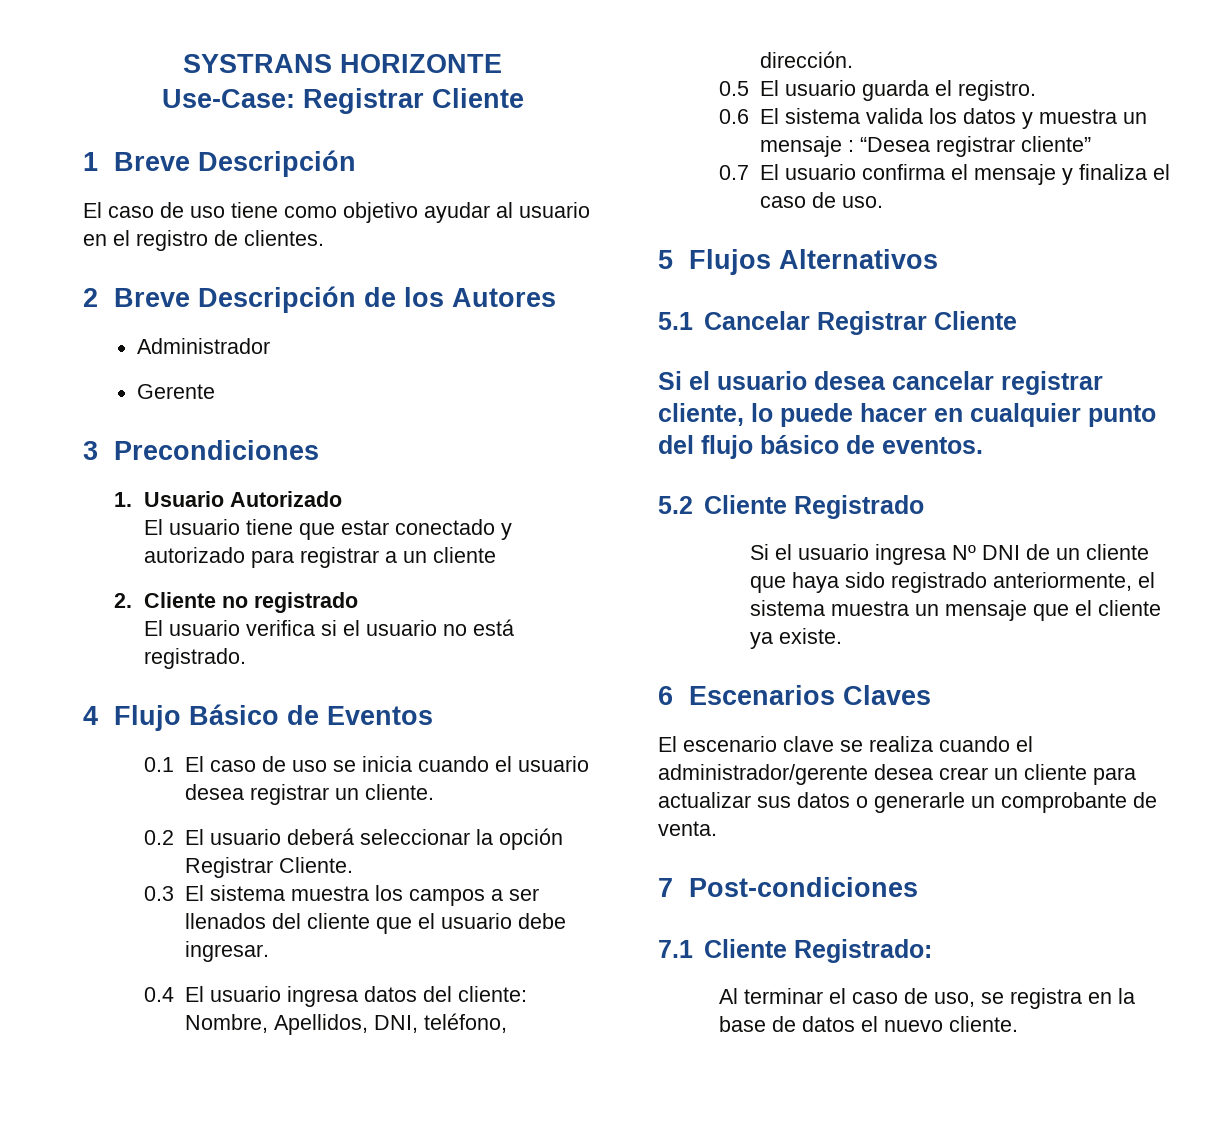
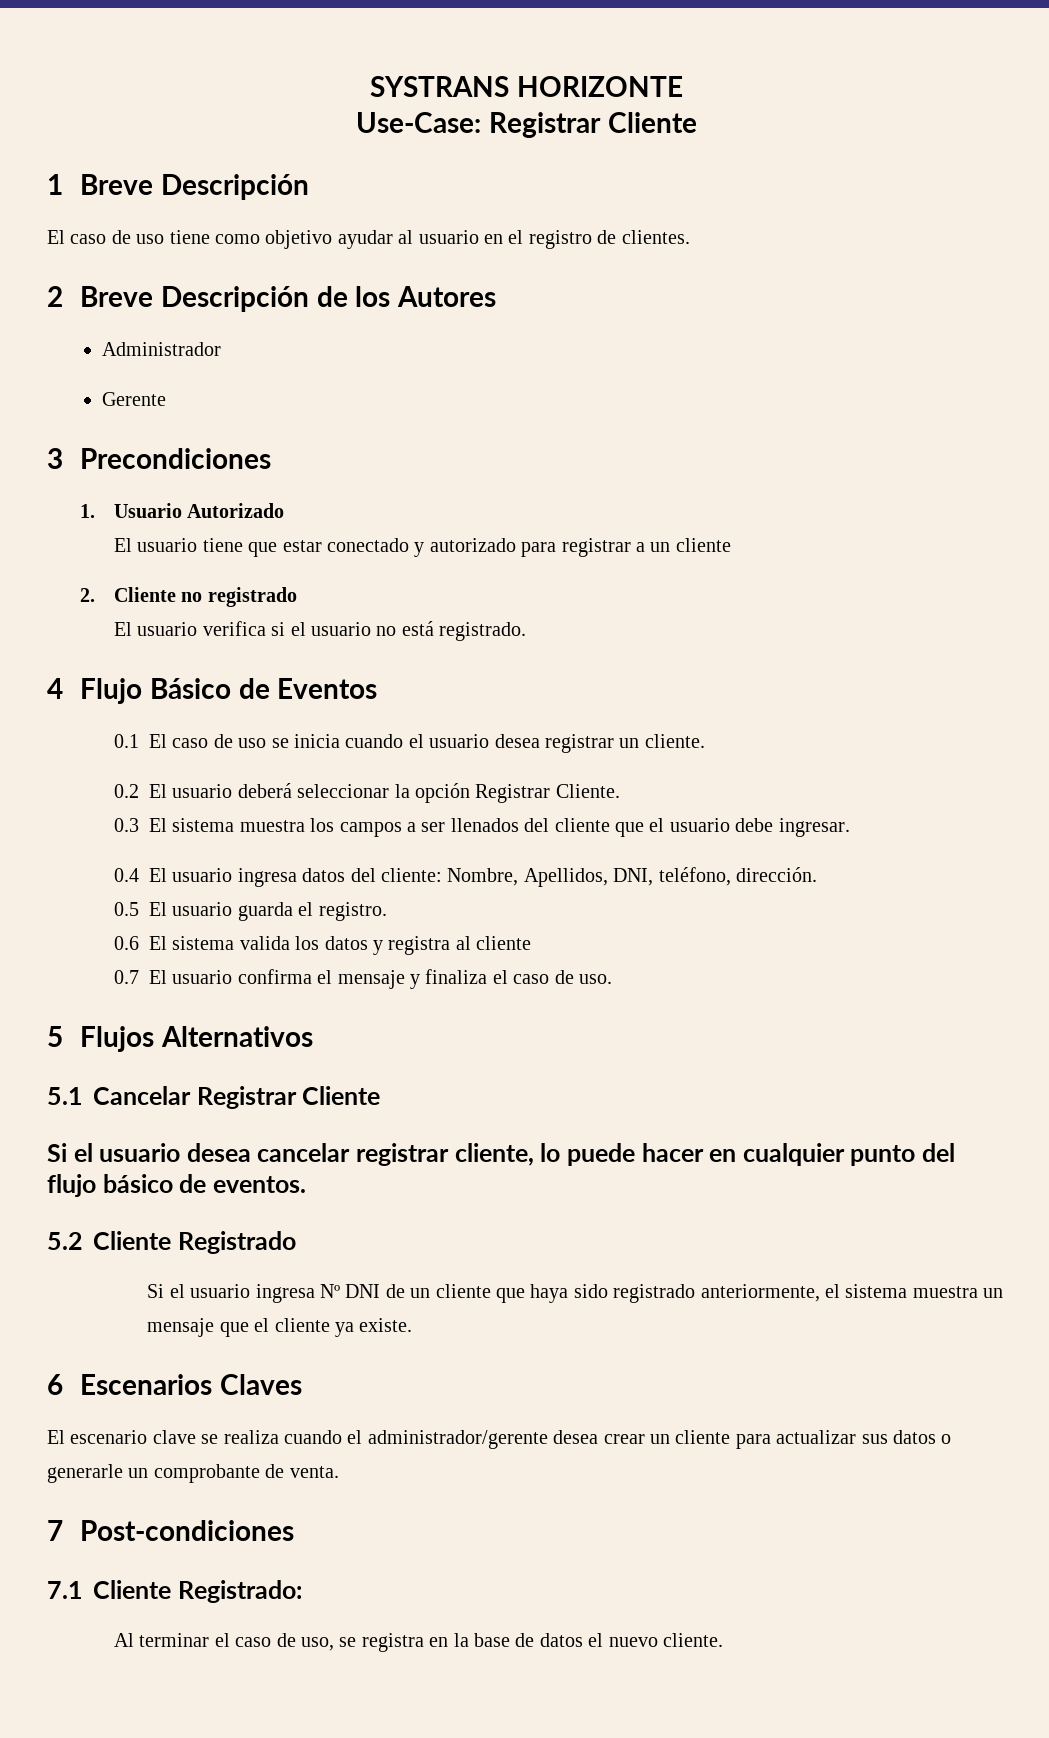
[1039,109,1148,124] [760,136,1092,157] muestra un mensaje : “Desea registrar cliente” -> [388,936,532,955] registra al cliente

